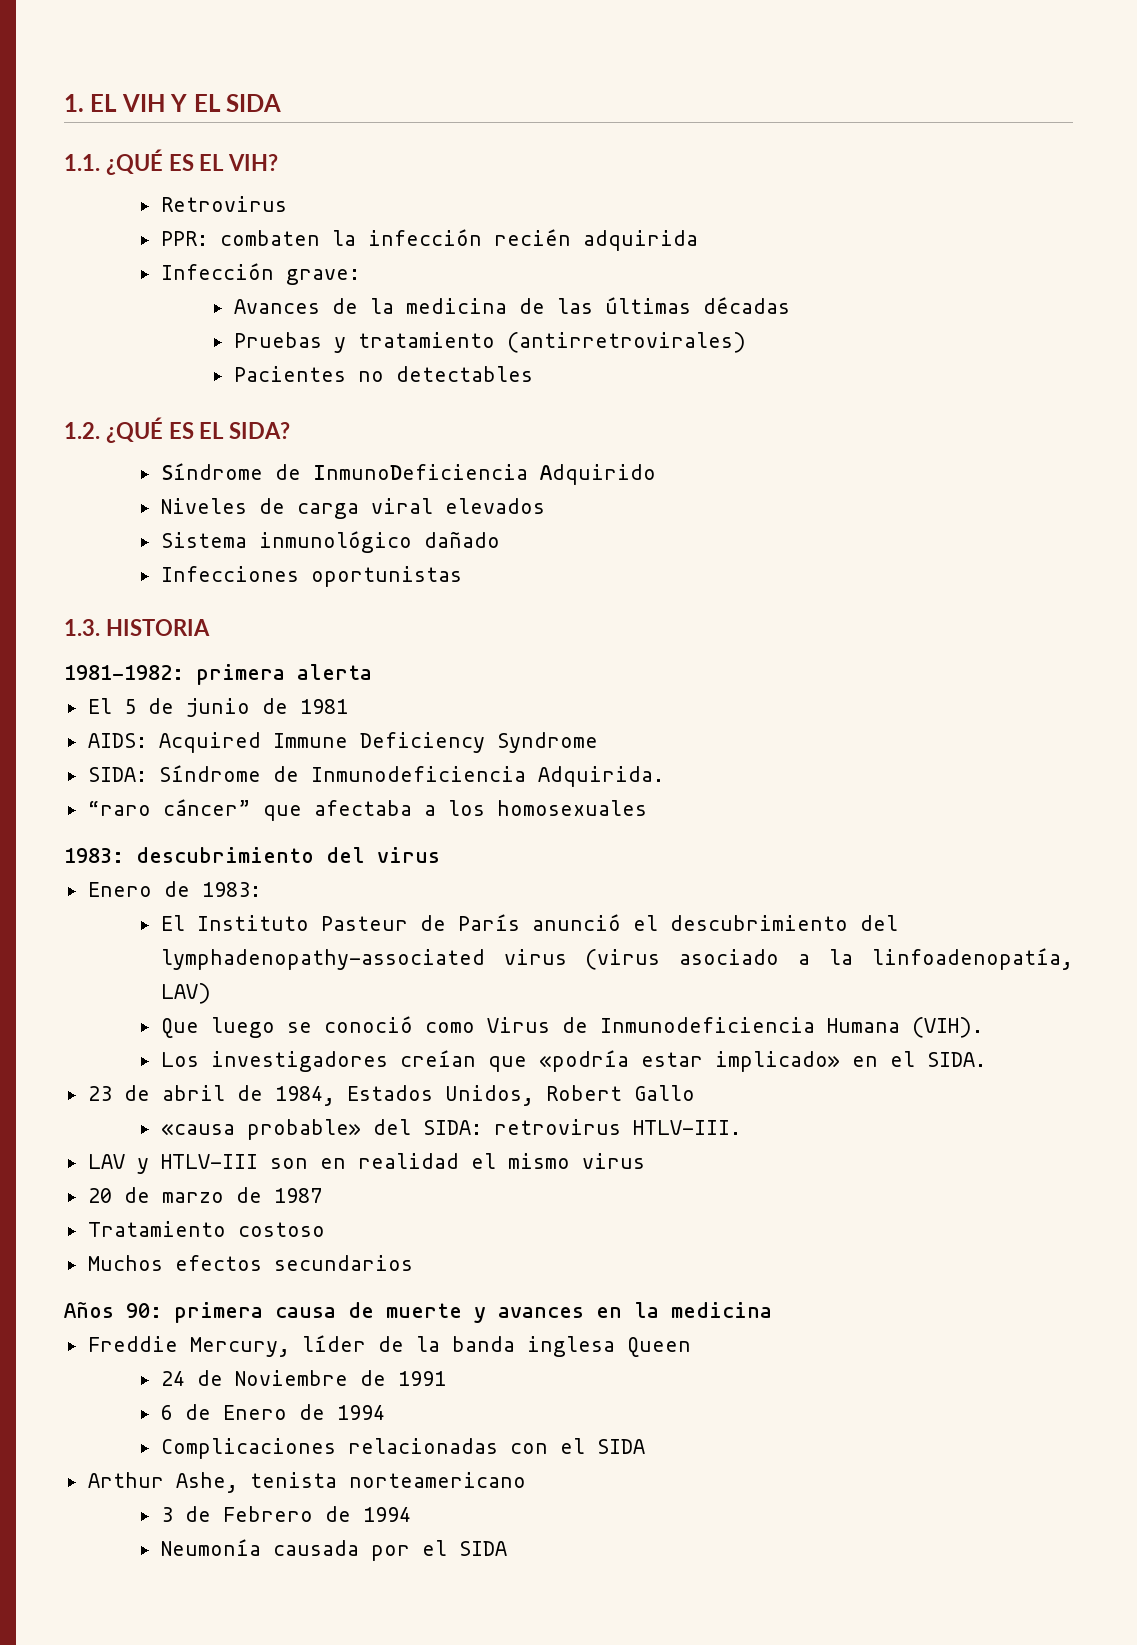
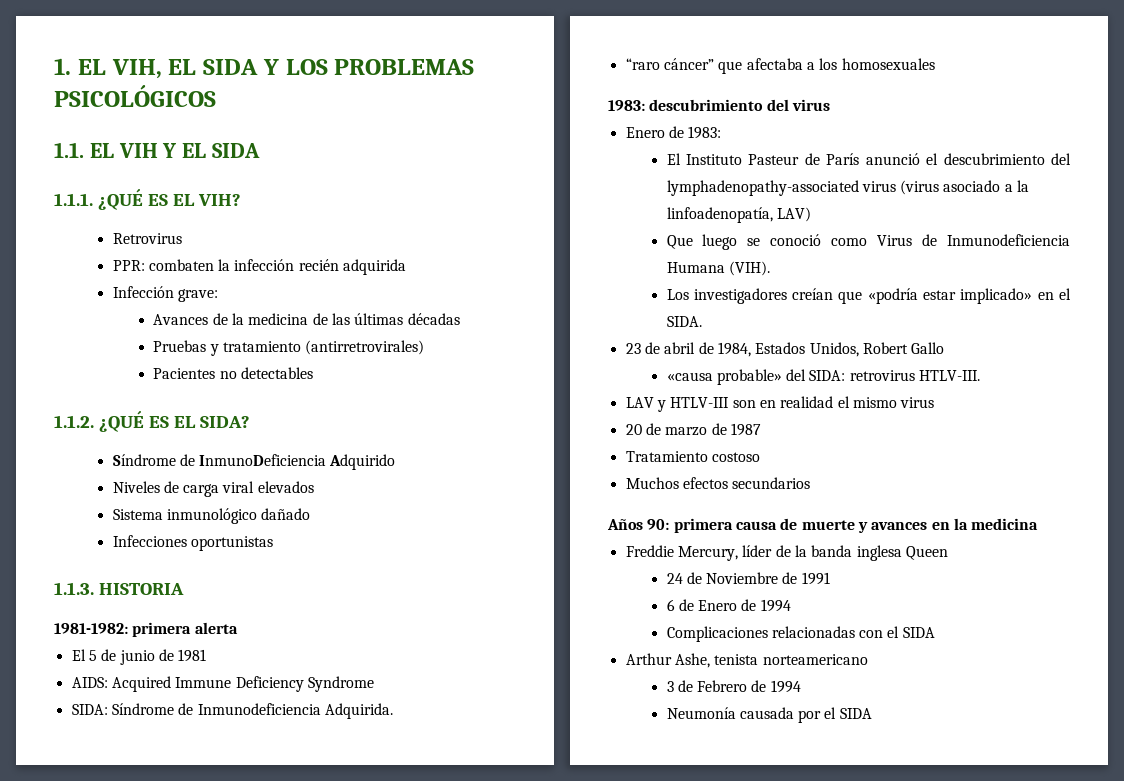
(118, 103) none -> [111,59,475,79] [54,85,216,107] [54,142,114,158] VIH, EL SIDA Y LOS PROBLEMAS PSICOLÓGICOS // 1.1. EL
[64,154,100,171] 1.1. -> [54,193,93,206] 1.1.1.
[64,422,100,439] 1.2. -> [54,415,94,428] 1.1.2.
[64,619,100,636] 1.3. -> [54,582,94,595] 1.1.3.

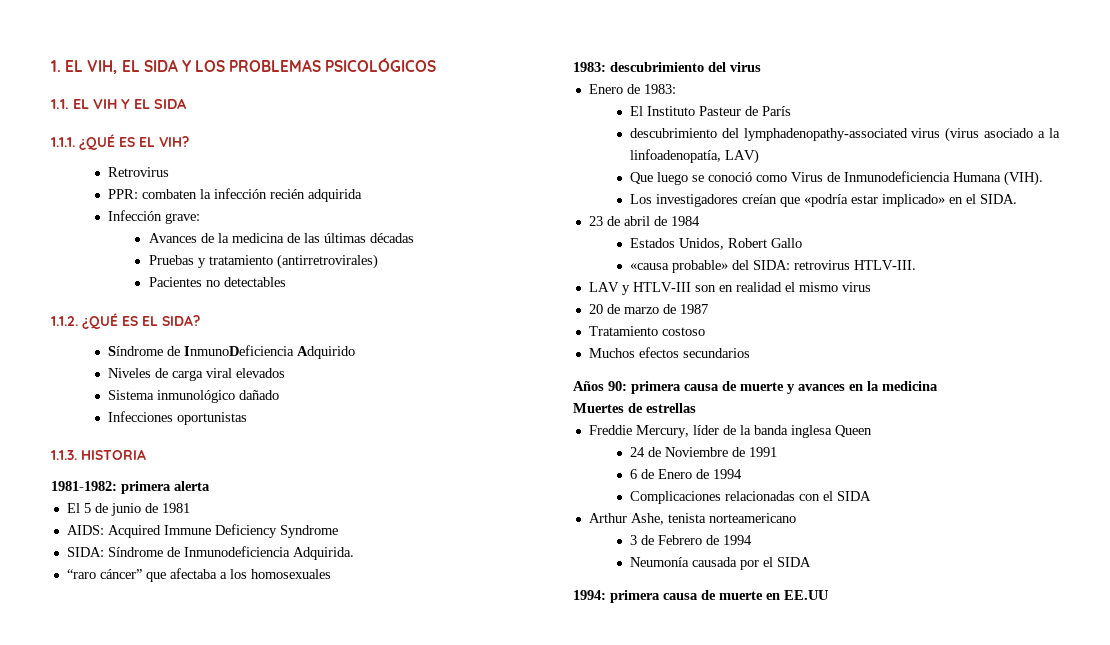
[865,153,939,165] anunció el -> (791, 111) //
[717,342,751,357] 1984, -> [670,216,700,226] 1984 //
(1039, 524) none -> [573,403,696,413] // Muertes de estrellas
(872, 713) none -> [573,590,829,603] // 1994: primera causa de muerte en EE.UU

